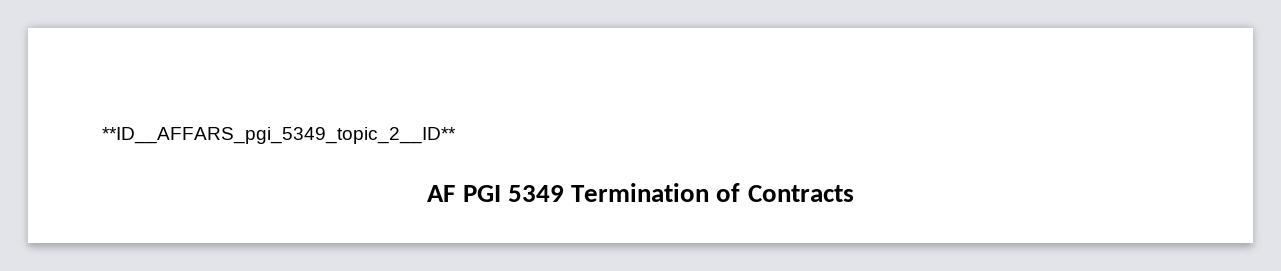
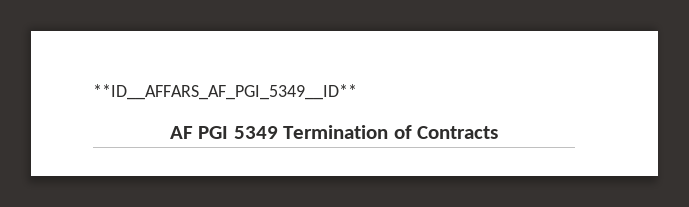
[102,127,456,144] **ID__AFFARS_pgi_5349_topic_2__ID** -> [93,84,357,100] **ID__AFFARS_AF_PGI_5349__ID**

